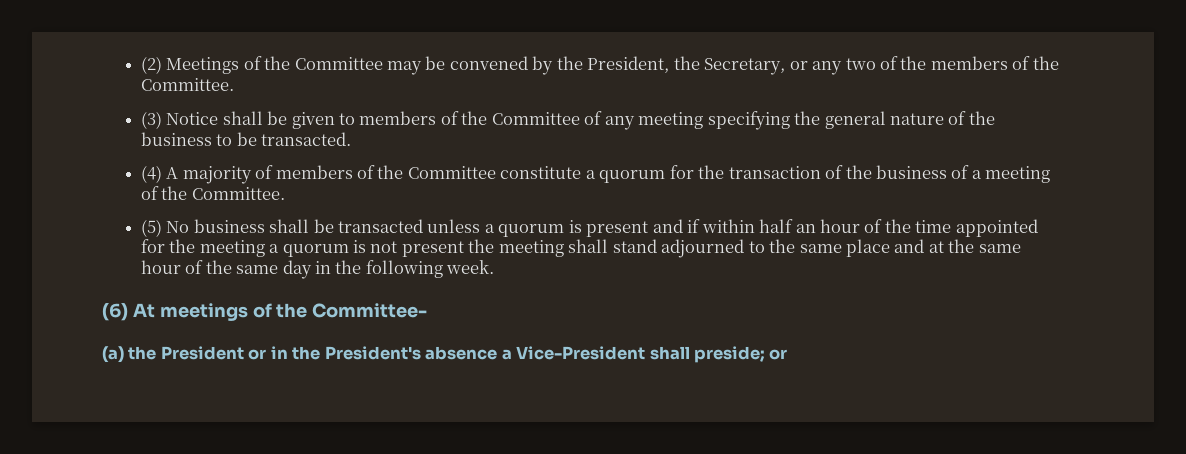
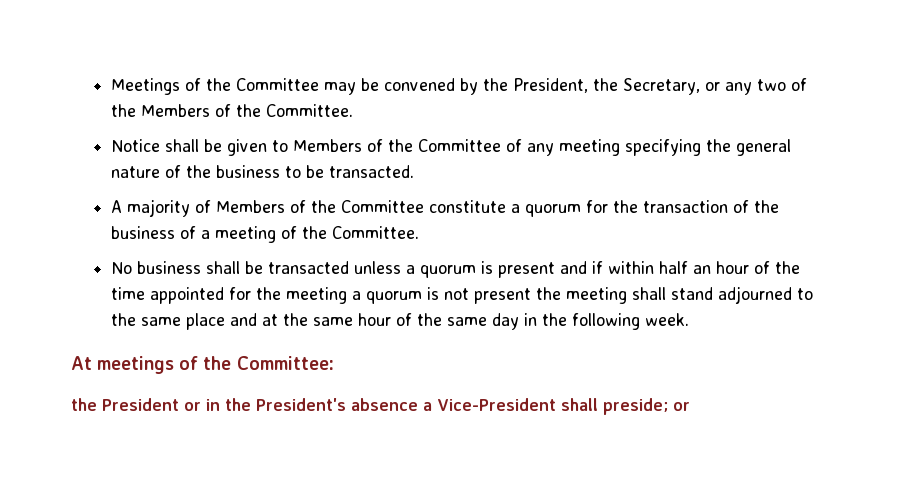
[140,56,162,74] (2) -> (110, 86) none
[930,56,1059,70] [140,78,234,91] [140,111,162,129] members of the Committee. // (3) -> [140,104,353,117] Members of the Committee. //
[359,111,437,125] members -> [292,139,362,152] Members
[140,165,162,183] (4) -> (414, 171) none
[275,165,353,179] members -> [215,200,285,213] Members
[140,219,162,237] (5) -> (419, 232) none
[102,303,128,321] (6) -> (689, 319) none
[312,303,428,318] [102,346,124,363] Committee- // (a) -> [236,356,334,370] Committee: //

